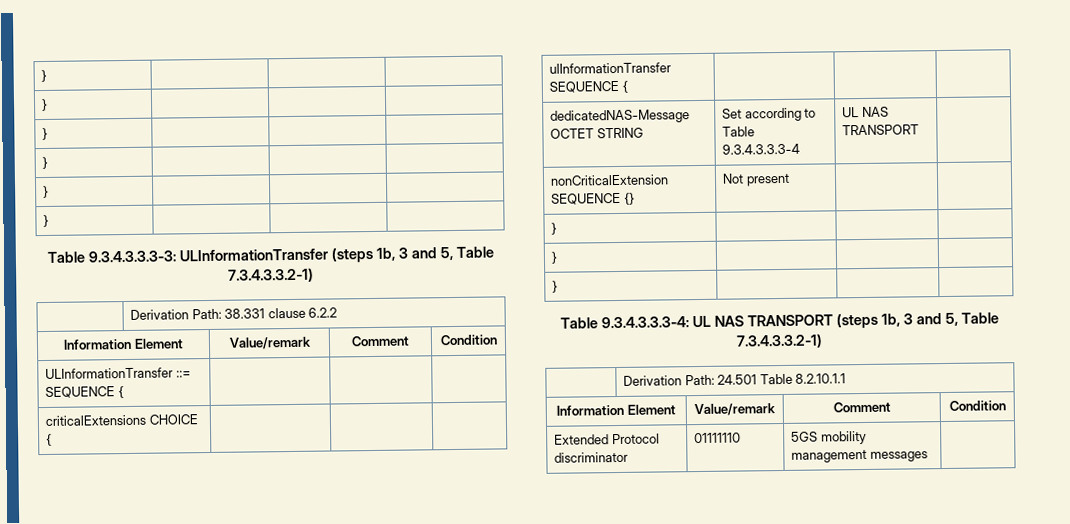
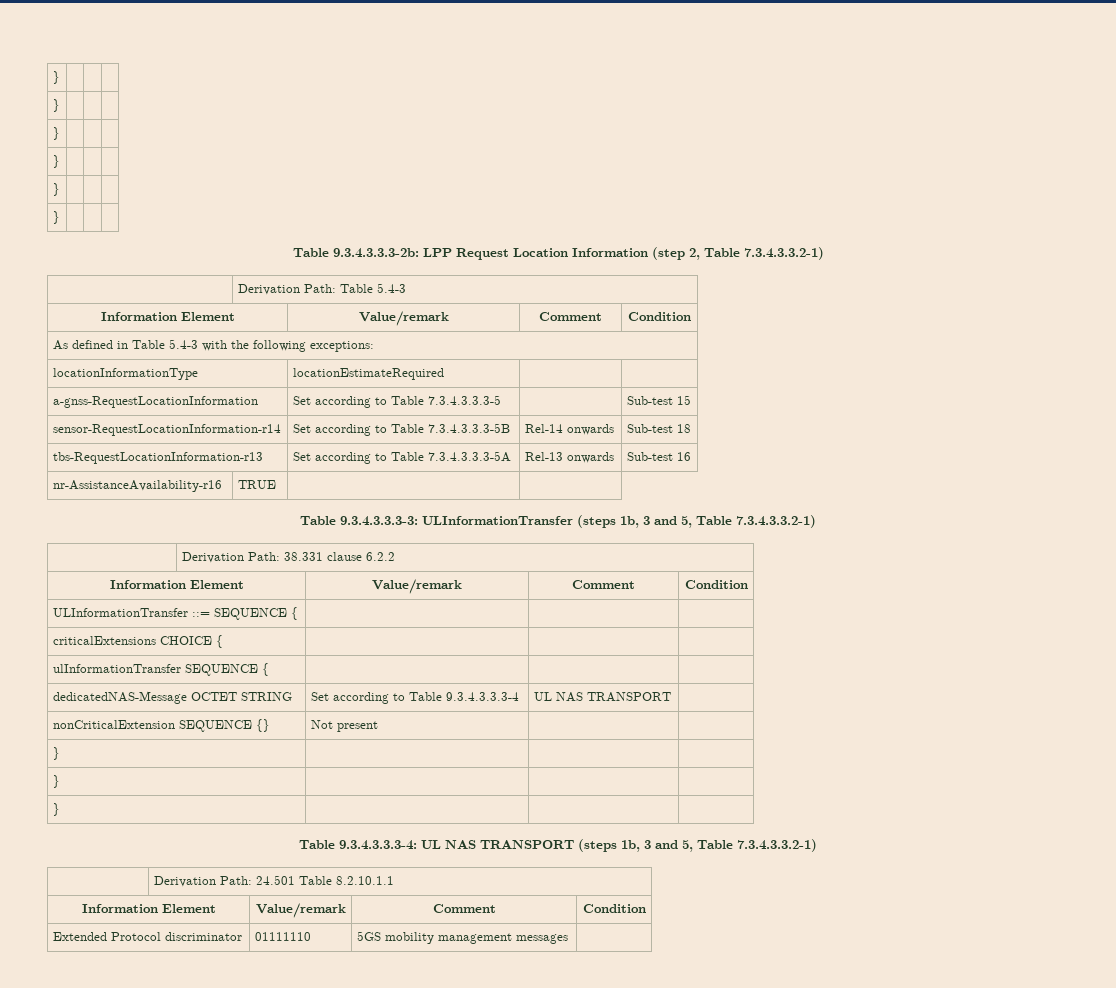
(50, 221) none -> [292,247,824,260] [237,283,406,295] [100,312,235,321] [358,311,449,326] [539,312,602,321] [628,312,691,321] [52,339,374,352] [52,368,198,380] [292,368,444,380] [52,396,258,408] [292,395,501,408] [626,395,691,405] [52,424,281,436] [292,423,510,436] [524,424,614,435] [626,424,691,433] [52,452,263,464] [292,451,511,464] [524,452,614,463] [626,452,691,461] [52,480,222,492] [237,480,276,489] // Table 9.3.4.3.3.3-2b: LPP Request Location Information (step 2, Table 7.3.4.3.3.2-1) // | Derivation Path: Table 5.4-3 // Information Element | Value/remark | Comment | Condition // As defined in Table 5.4-3 with the following exceptions: // locationInformationType | locationEstimateRequired | | // a-gnss-RequestLocationInformation | Set according to Table 7.3.4.3.3.3-5 | | Sub-test 15 // sensor-RequestLocationInformation-r14 | Set according to Table 7.3.4.3.3.3-5B | Rel-14 onwards | Sub-test 18 // tbs-RequestLocationInformation-r13 | Set according to Table 7.3.4.3.3.3-5A | Rel-13 onwards | Sub-test 16 // nr-AssistanceAvailability-r16 | TRUE | |

